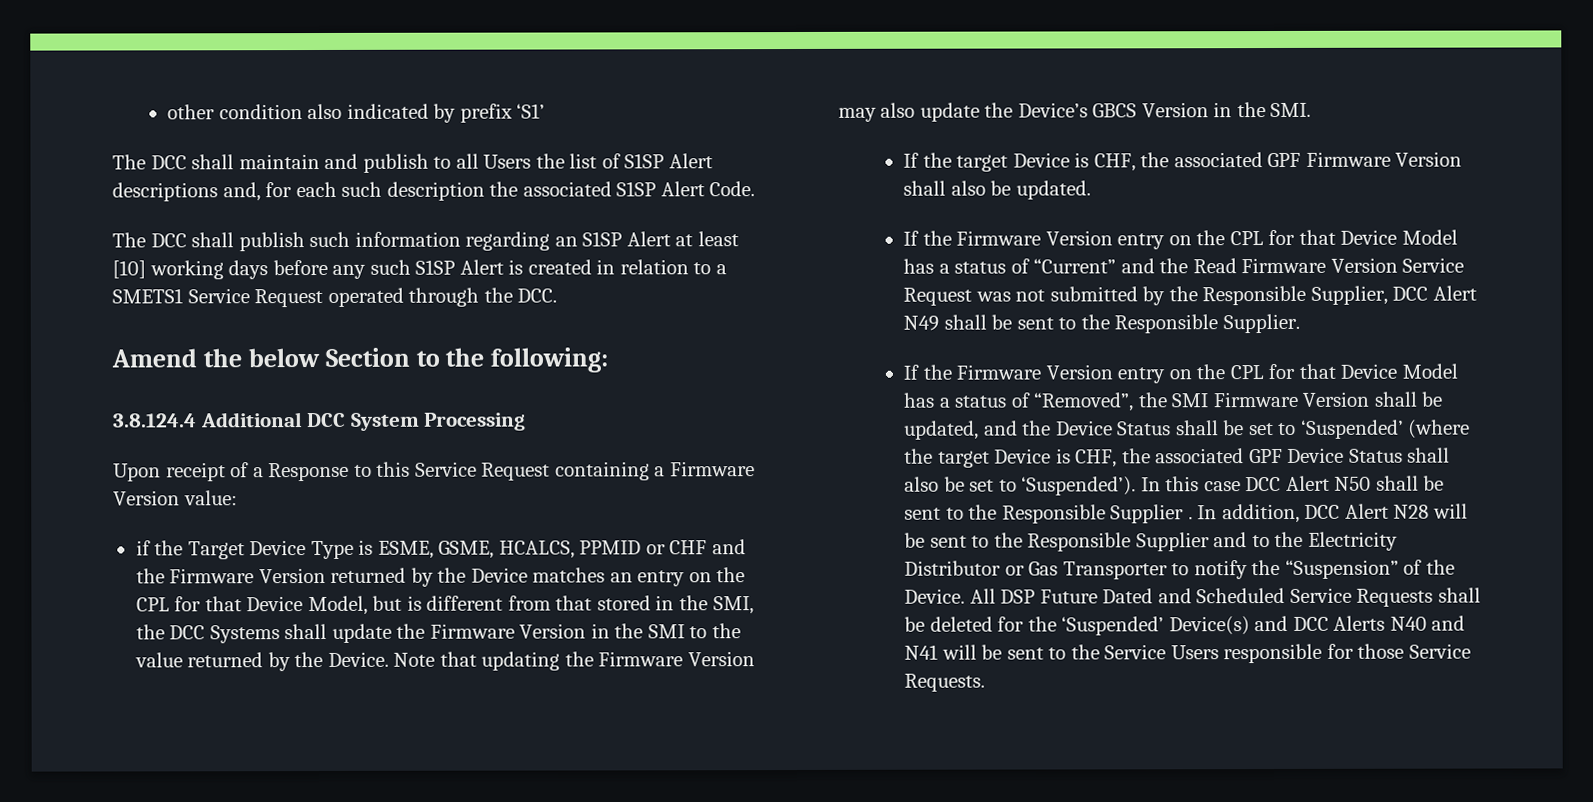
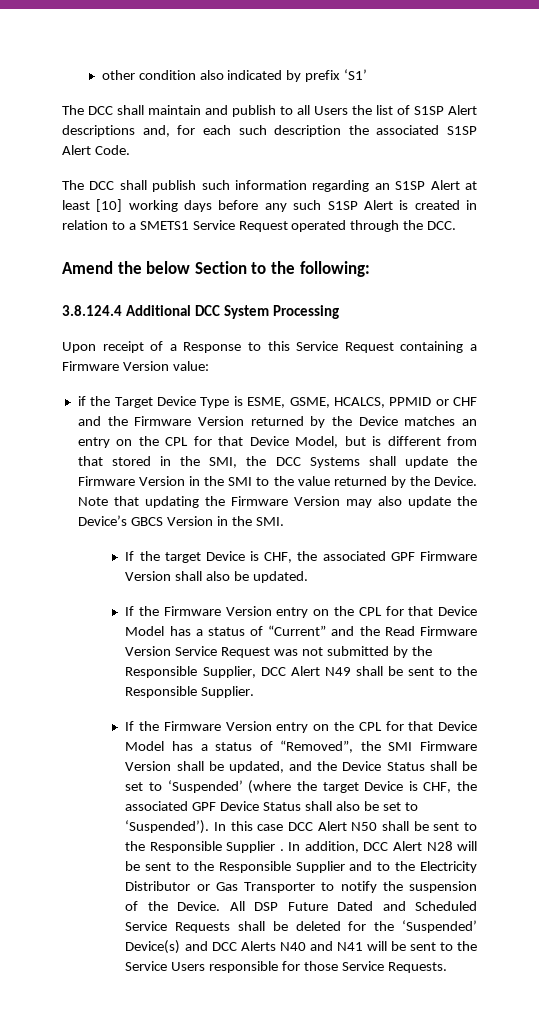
[1284,559,1399,579] “Suspension” -> [408,881,477,893] suspension

